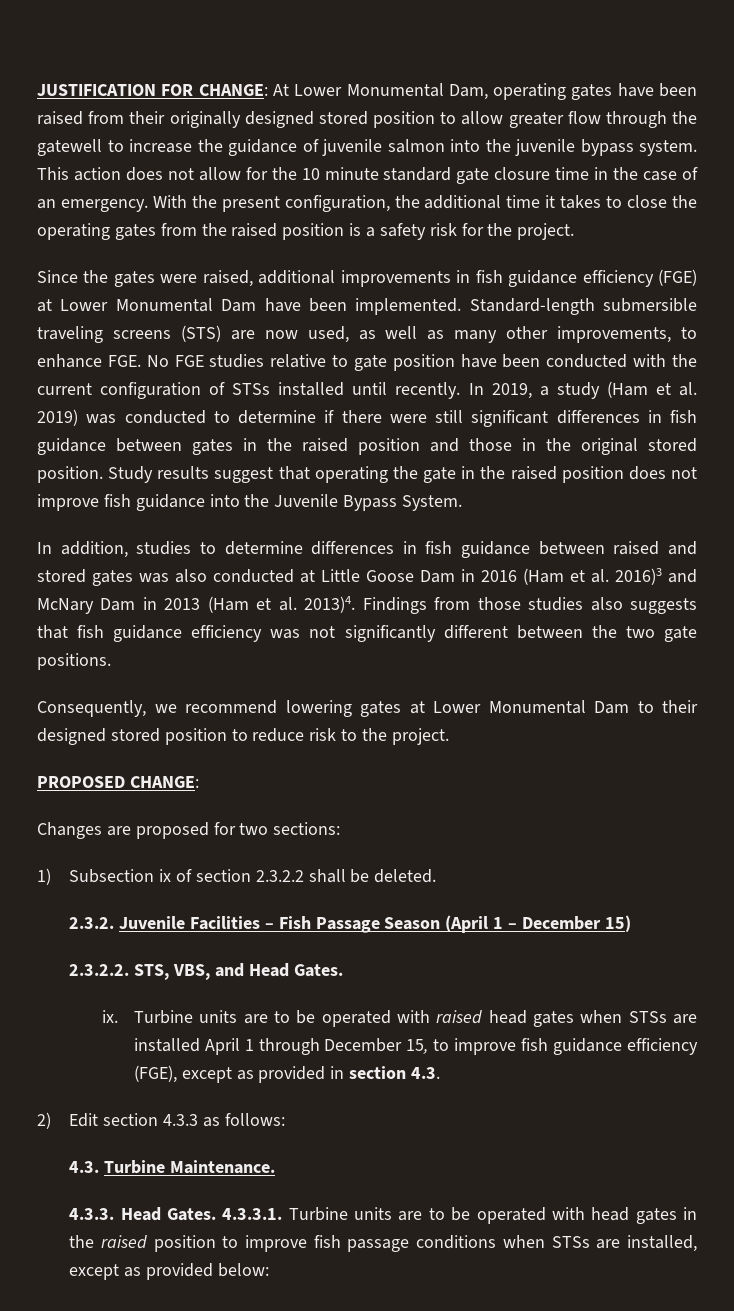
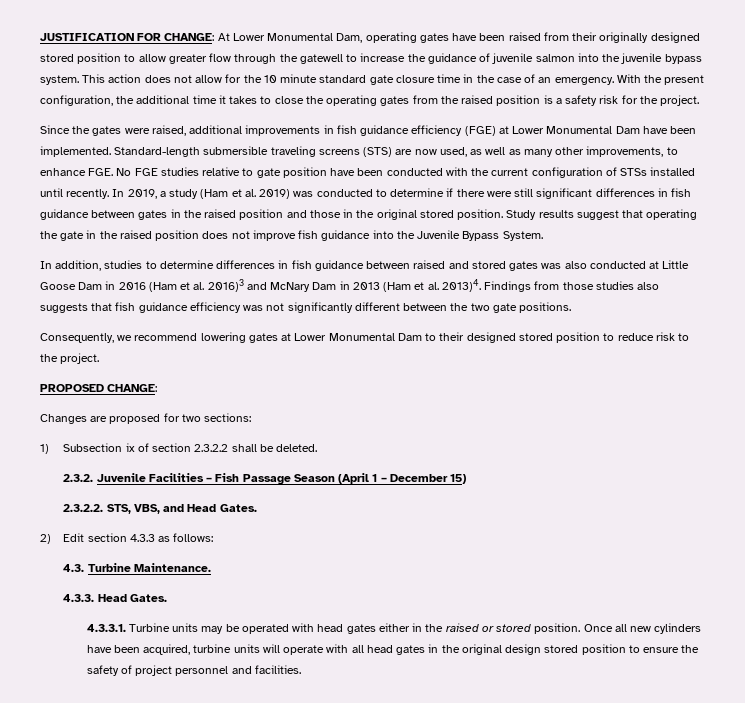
[101,1010,697,1027] [133,1038,699,1055] [133,1065,440,1083] // ix. Turbine units are to be operated with raised head gates when STSs are installed April 1 through December 15, to improve fish guidance efficiency (FGE), except as provided in section 4.3. -> (257, 508) none
(216, 1214) none -> (167, 598) //
[398,1208,445,1221] are to -> [201,626,224,634] may
[683,1207,698,1220] [69,1235,697,1252] [69,1263,269,1280] in the raised position to improve fish passage conditions when STSs are installed, except as provided below: -> [378,623,702,634] [86,644,700,655] [86,665,301,676] either in the raised or stored position. Once all new cylinders have been acquired, turbine units will operate with all head gates in the original design stored position to ensure the safety of project personnel and facilities.

